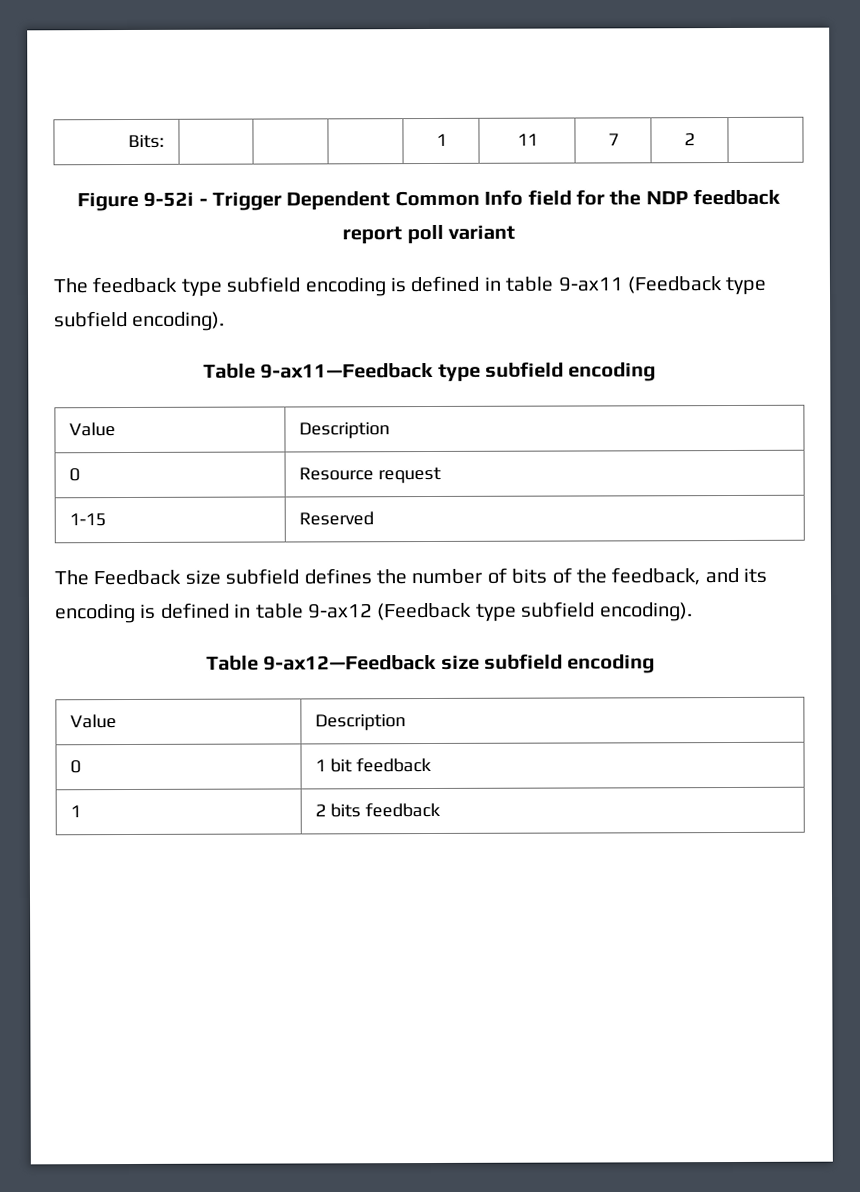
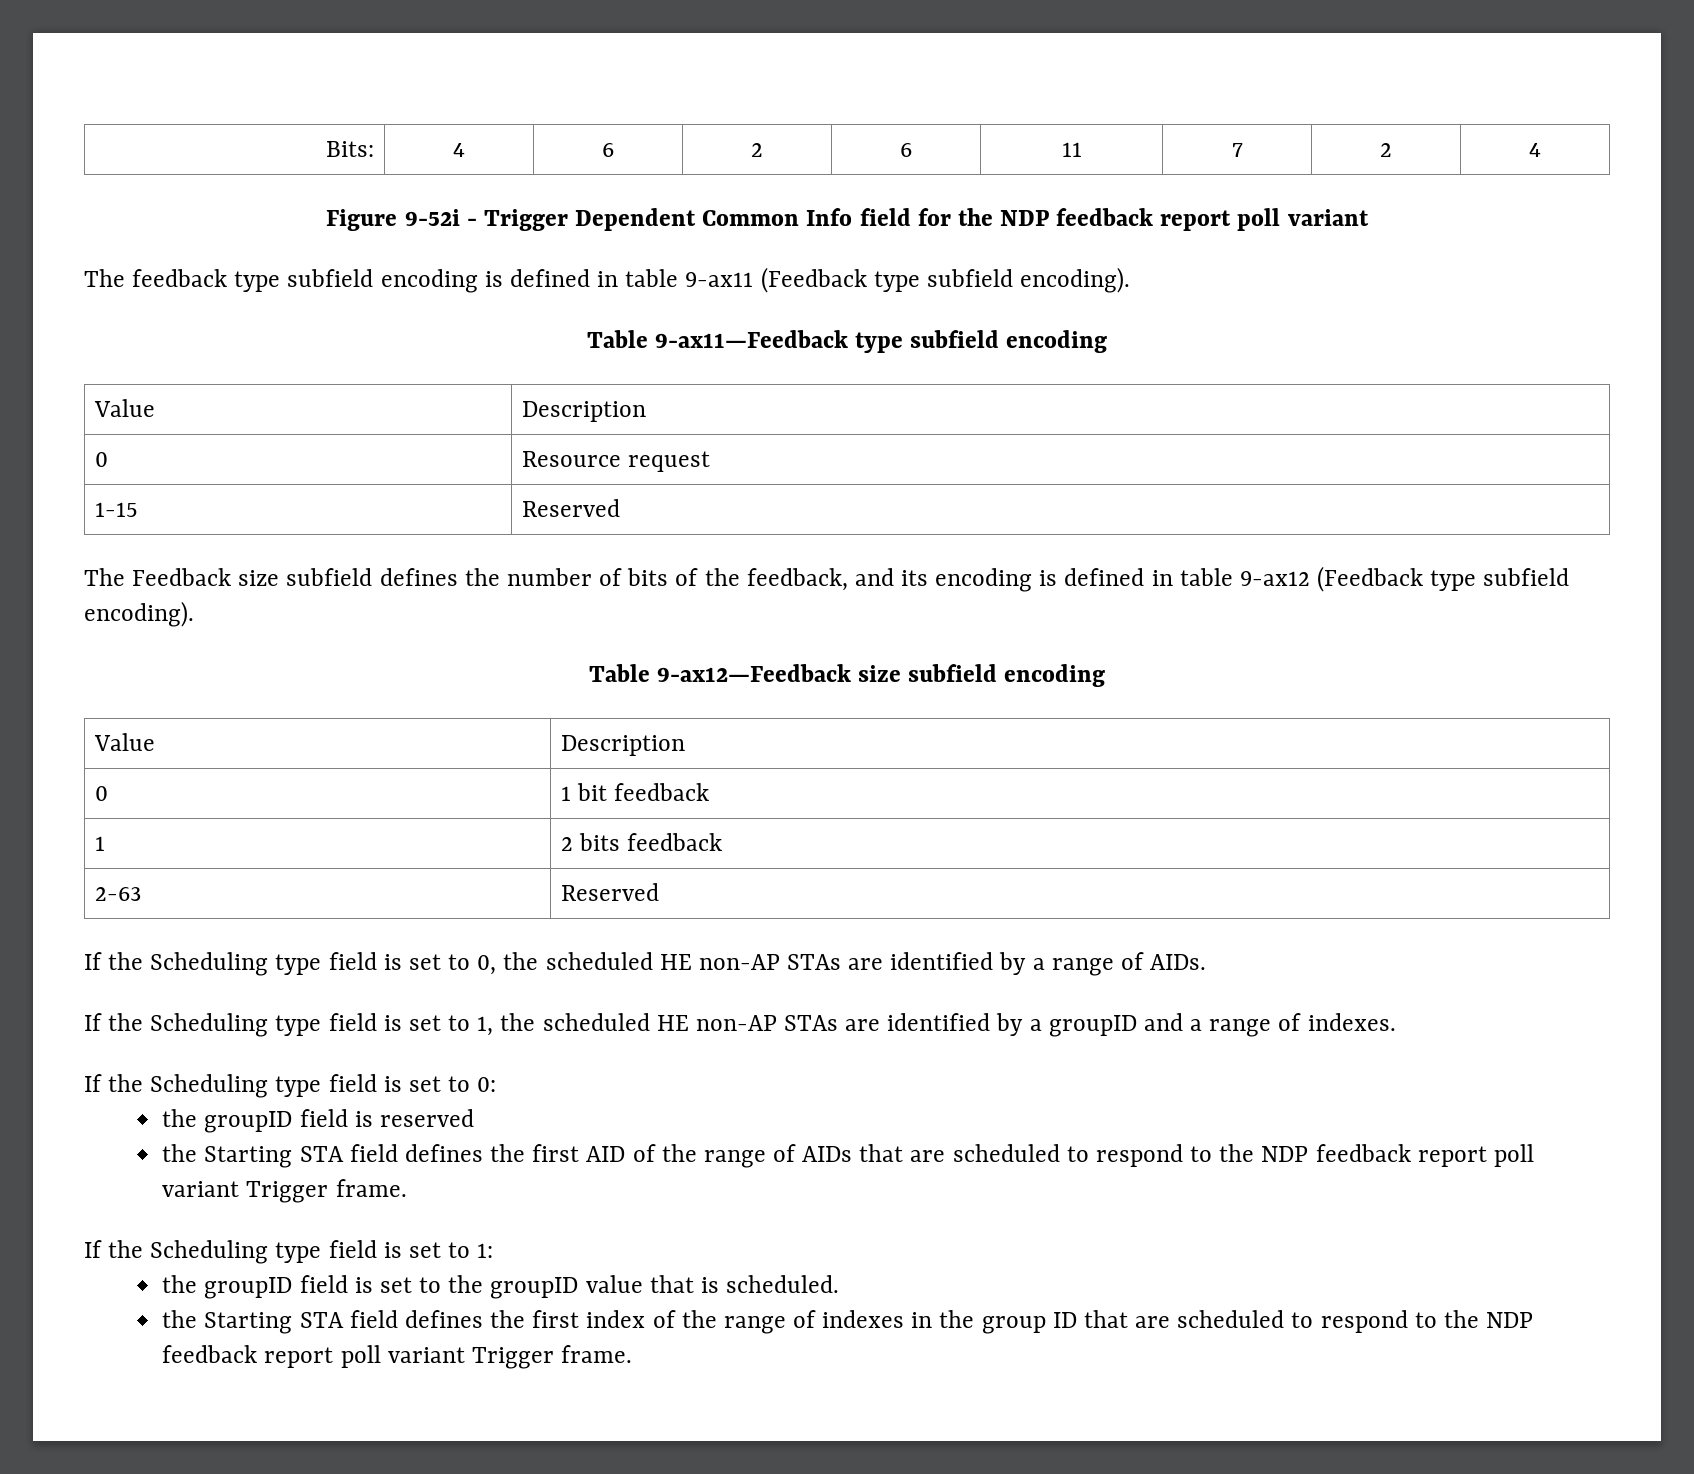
[435,133,447,146] | | | 1 -> [453,143,465,157] [602,143,614,157] [751,143,763,157] [900,143,912,157] 4 | 6 | 2 | 6
(695, 139) none -> [1529,143,1541,157] 4
(441, 810) none -> [94,887,141,901] [560,883,659,901] [84,952,1207,976] [84,1013,1396,1037] [84,1074,497,1098] [162,1109,474,1133] [162,1144,1534,1168] [162,1179,407,1203] [84,1240,494,1264] [162,1275,839,1299] [162,1310,1533,1334] [162,1345,633,1369] // 2-63 | Reserved // If the Scheduling type field is set to 0, the scheduled HE non-AP STAs are identified by a range of AIDs. // If the Scheduling type field is set to 1, the scheduled HE non-AP STAs are identified by a groupID and a range of indexes. // If the Scheduling type field is set to 0: // the groupID field is reserved // the Starting STA field defines the first AID of the range of AIDs that are scheduled to respond to the NDP feedback report poll variant Trigger frame. // If the Scheduling type field is set to 1: // the groupID field is set to the groupID value that is scheduled. // the Starting STA field defines the first index of the range of indexes in the group ID that are scheduled to respond to the NDP feedback report poll variant Trigger frame.

